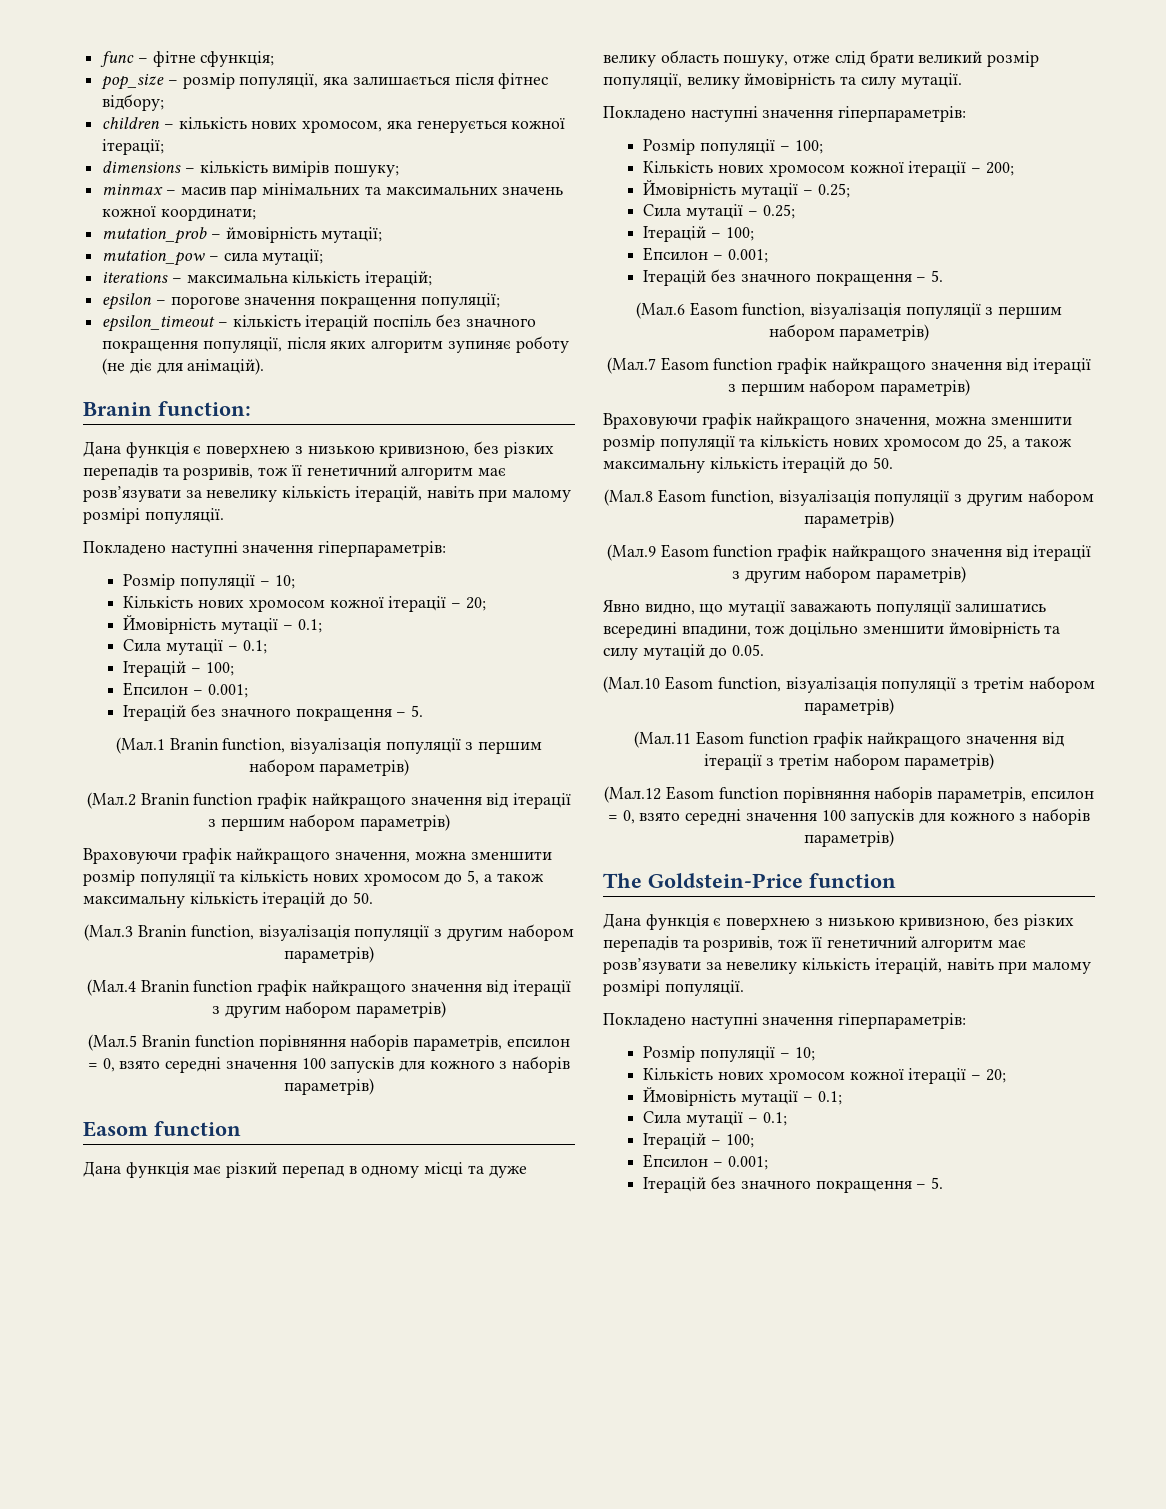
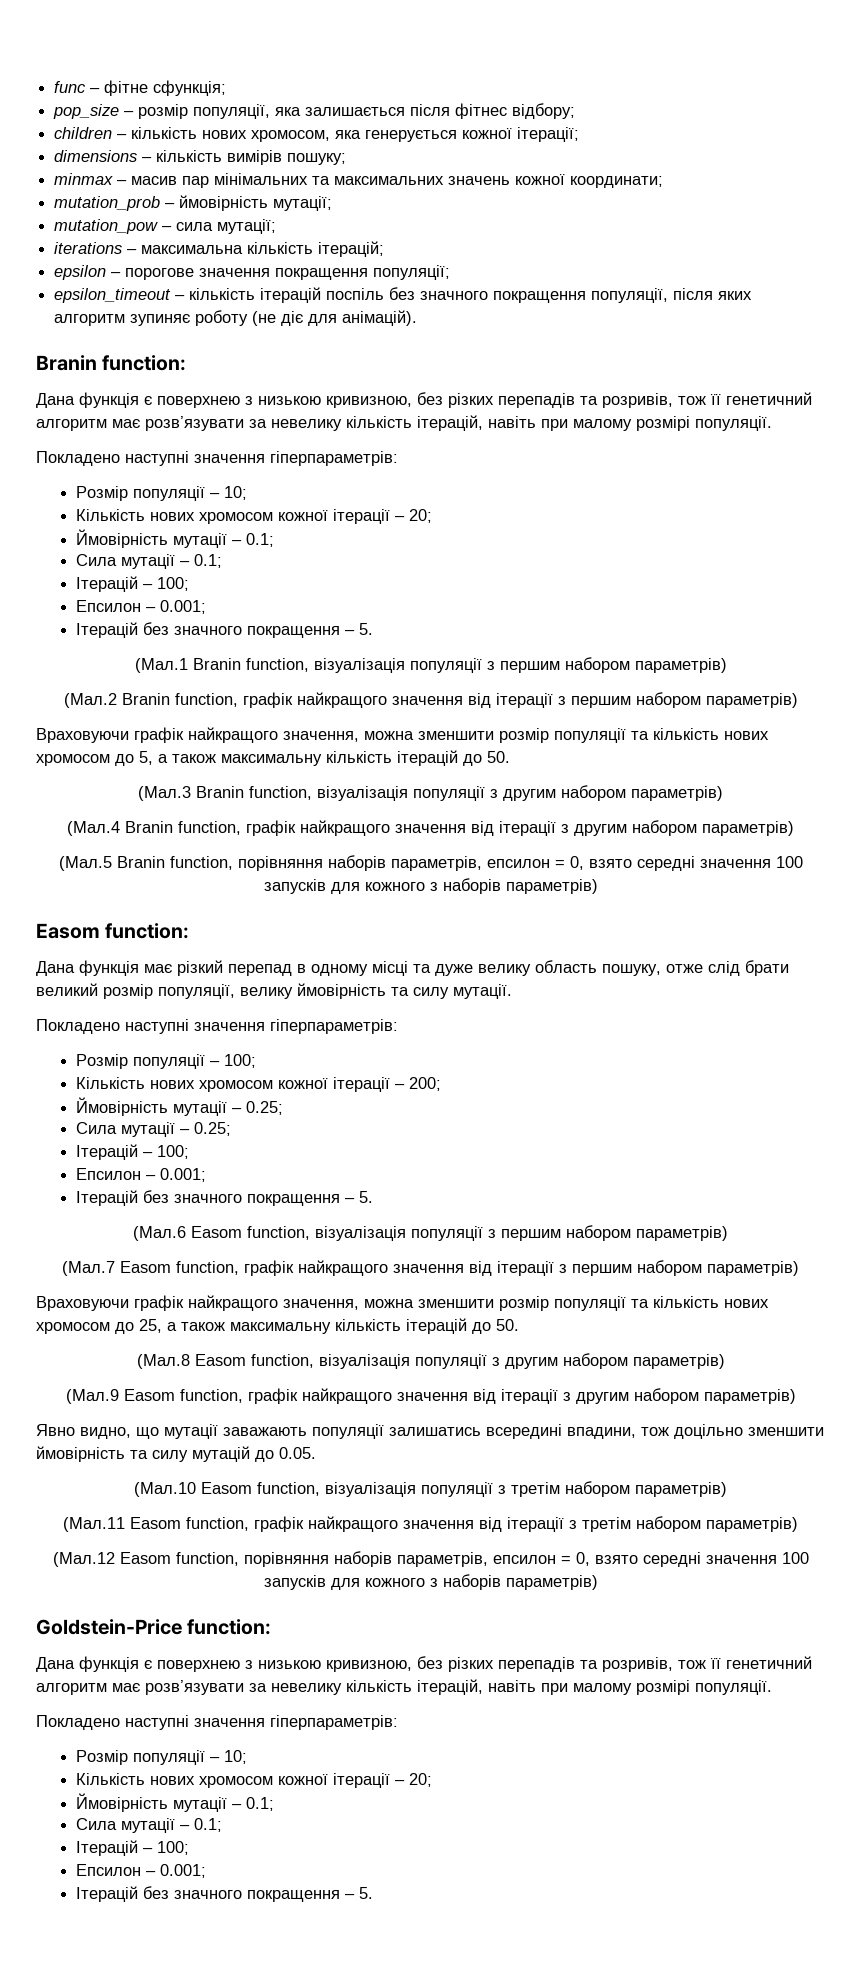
[193,793,254,806] function -> [174,693,238,707] function,
[193,980,254,993] function -> [178,821,241,835] function,
[194,1035,255,1048] function -> [169,856,233,870] function,
[154,1121,241,1136] function -> [105,923,190,939] function:
[713,358,774,371] function -> [176,1261,239,1275] function,
[713,545,774,558] function -> [179,1389,243,1403] function,
[748,732,809,745] function -> [186,1517,249,1531] function,
[718,787,779,800] function -> [175,1552,239,1566] function,
[603,873,896,888] The Goldstein-Price function -> [36,1619,272,1635] Goldstein-Price function:

